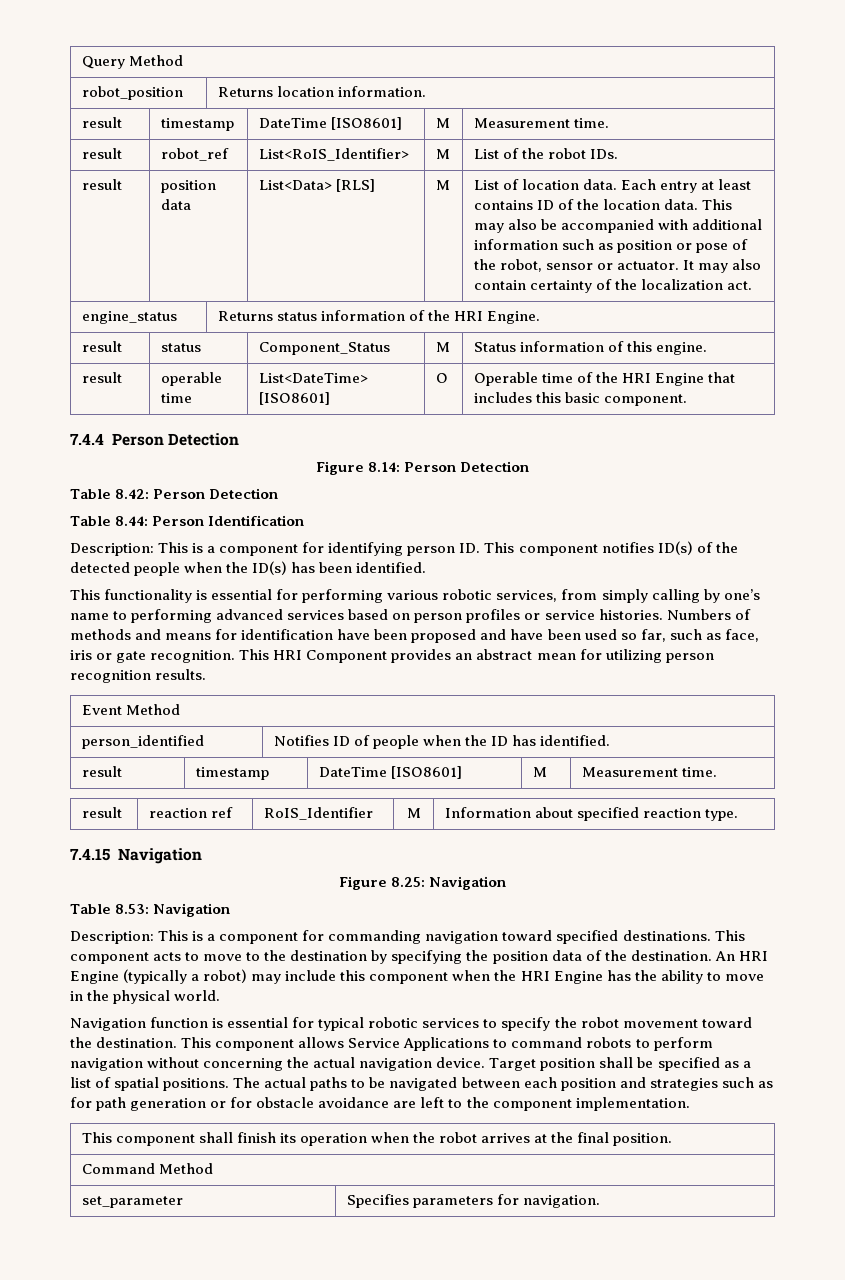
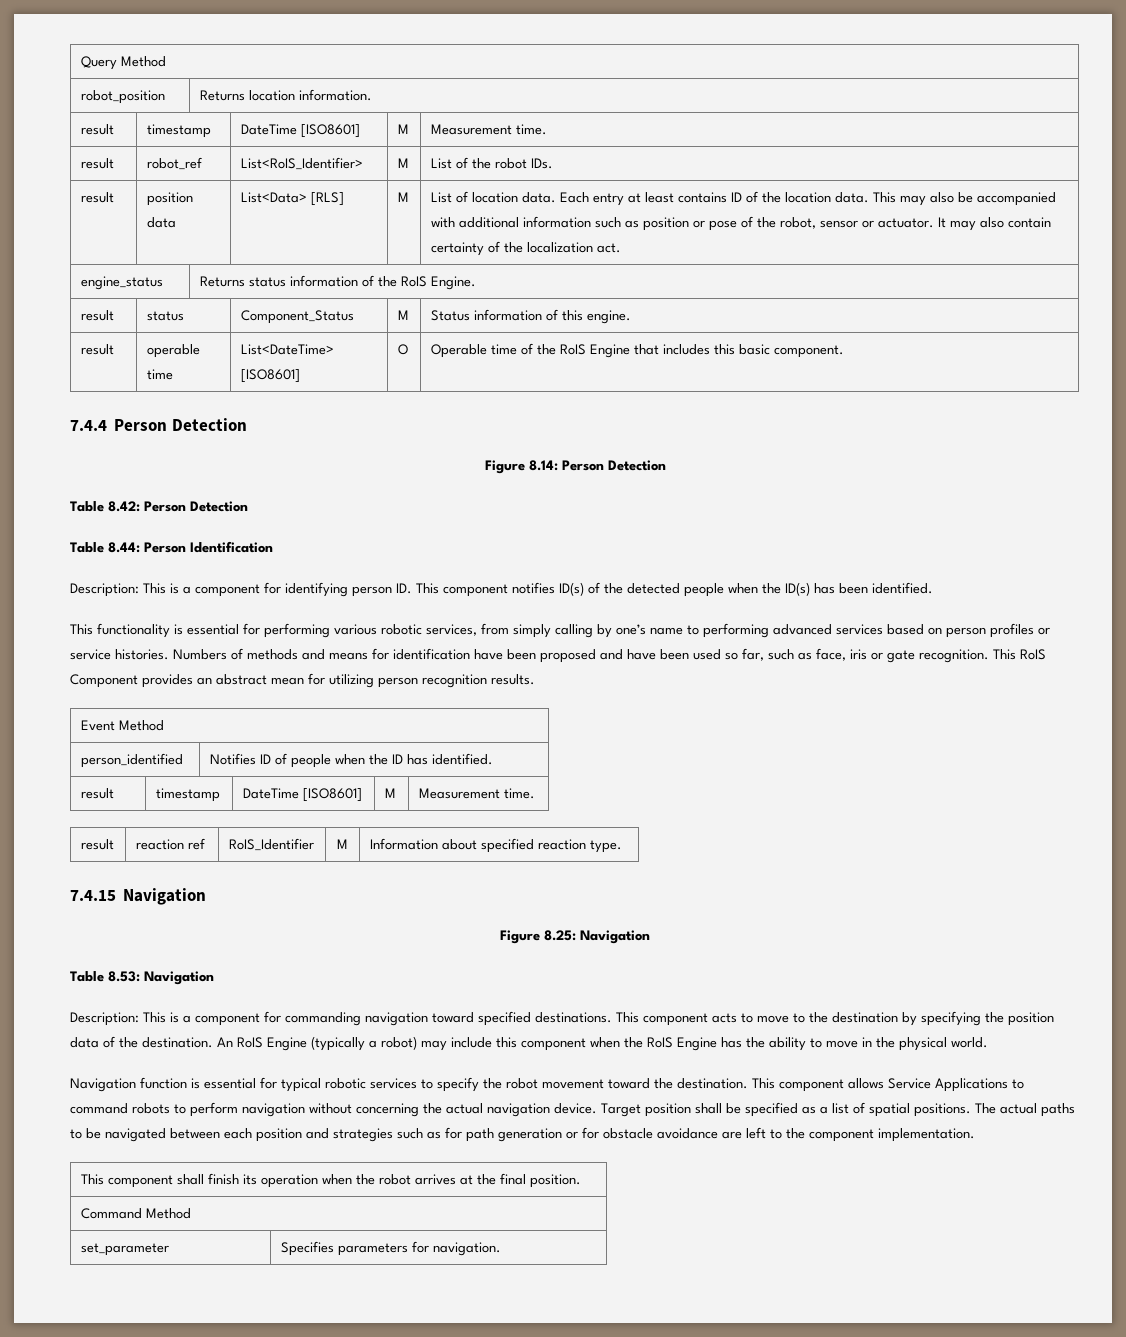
[453,311,483,321] HRI -> [400,276,427,287] RoIS
[621,373,651,383] HRI -> [559,344,586,355] RoIS
[273,650,303,660] HRI -> [1020,649,1046,660] RoIS
[738,951,768,961] HRI -> [237,1037,263,1048] RoIS
[520,971,550,981] HRI -> [647,1037,673,1048] RoIS

